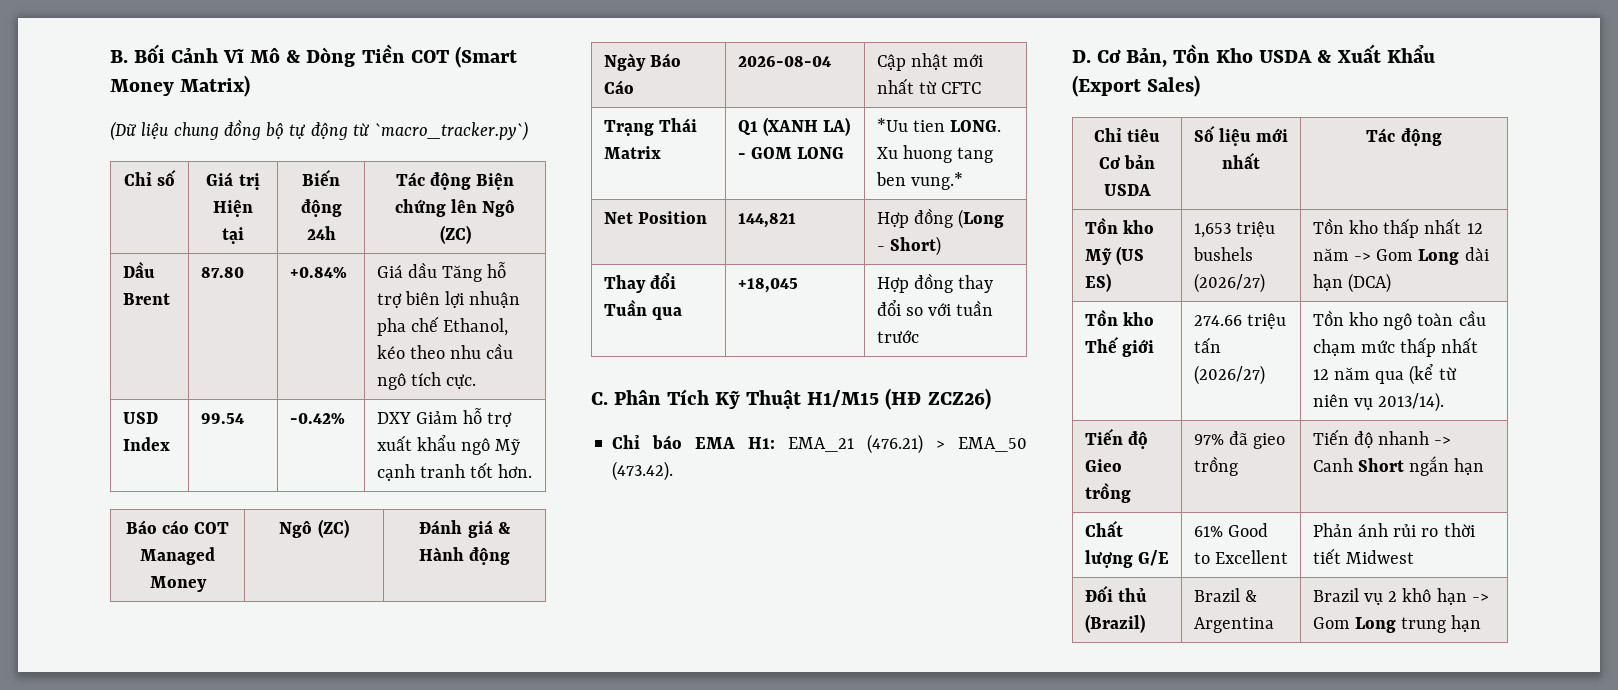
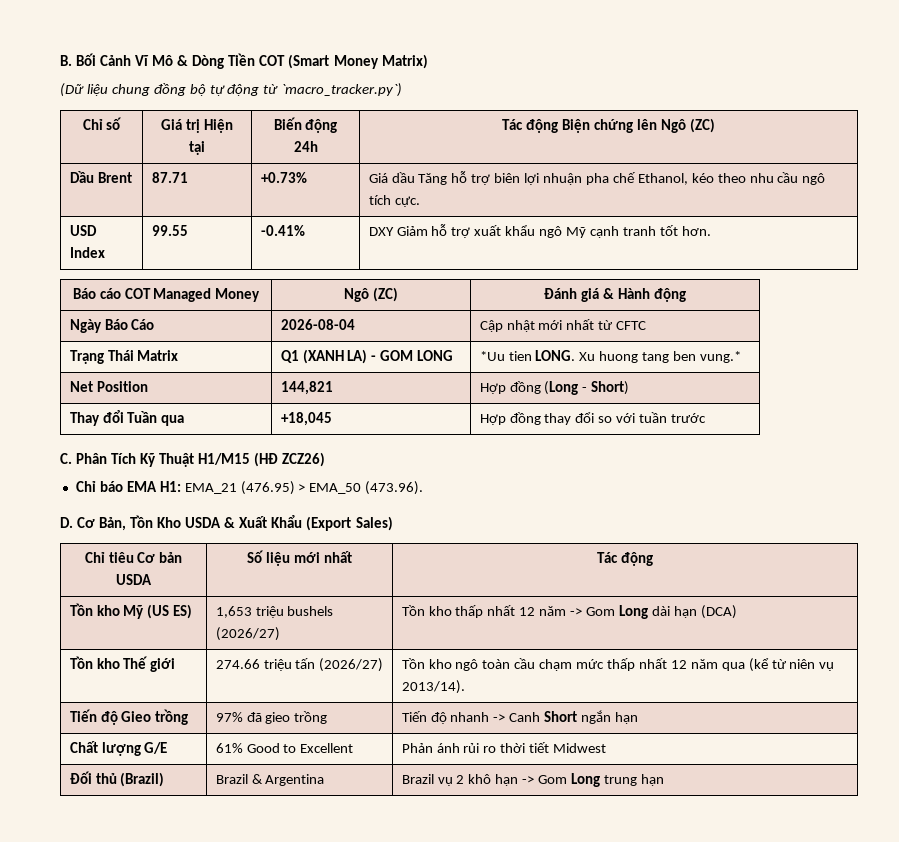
[200,267,244,278] [289,267,347,278] 87.80 | +0.84% -> [151,172,188,183] [260,172,307,183] 87.71 | +0.73%
[200,413,244,424] [289,413,345,424] 99.54 | -0.42% -> [151,225,188,236] [260,225,305,236] 99.55 | -0.41%
[867,434,924,454] (476.21) -> [240,481,295,495] (476.95)
[612,461,674,481] (473.42). -> [365,481,424,495] (473.96).

